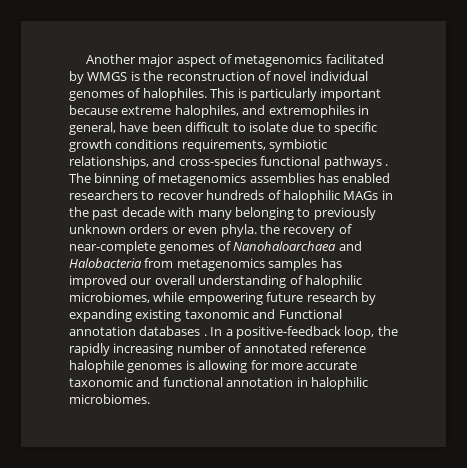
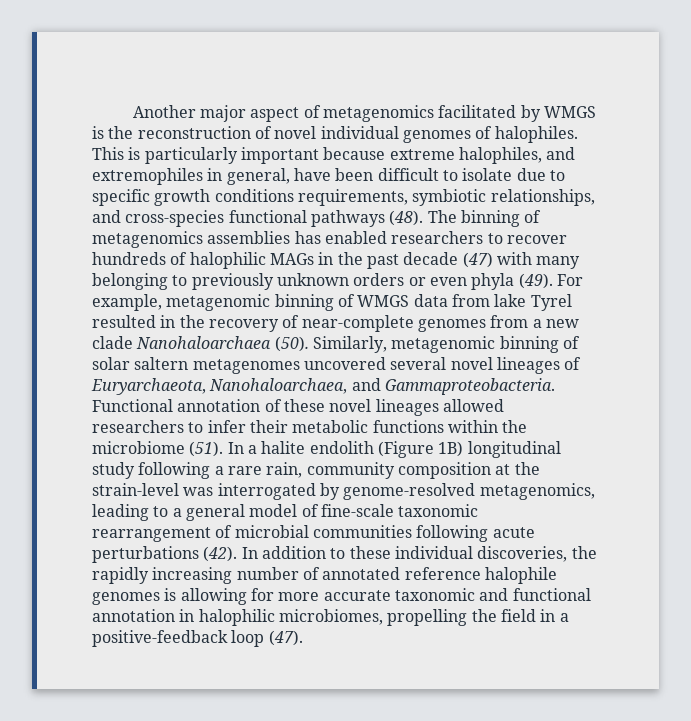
[384,164,388,166] . -> [389,210,424,226] (48).
(165, 212) none -> [462,252,493,268] (47)
[220,224,257,237] phyla. -> [471,273,583,290] [92,294,572,311] [92,315,176,328] phyla (49). For example, metagenomic binning of WMGS data from lake Tyrel resulted in
[217,241,362,251] [69,258,342,271] [69,275,362,288] [69,292,376,305] [69,309,342,322] [69,326,375,339] of Nanohaloarchaea and Halobacteria from metagenomics samples has improved our overall understanding of halophilic microbiomes, while empowering future research by expanding existing taxonomic and Functional annotation databases . In a positive-feedback loop, -> [490,315,579,328] [92,336,580,353] [92,357,582,374] [91,378,555,395] [92,399,504,416] [92,420,528,433] [92,441,561,458] [92,462,540,479] [92,483,595,500] [92,504,479,521] [92,525,535,542] [92,546,568,563] from a new clade Nanohaloarchaea (50). Similarly, metagenomic binning of solar saltern metagenomes uncovered several novel lineages of Euryarchaeota, Nanohaloarchaea, and Gammaproteobacteria. Functional annotation of these novel lineages allowed researchers to infer their metabolic functions within the microbiome (51). In a halite endolith (Figure 1B) longitudinal study following a rare rain, community composition at the strain-level was interrogated by genome-resolved metagenomics, leading to a general model of fine-scale taxonomic rearrangement of microbial communities following acute perturbations (42). In addition to these individual discoveries,
[69,394,150,404] microbiomes. -> [278,609,569,626] [92,630,303,647] microbiomes, propelling the field in a positive-feedback loop (47).

